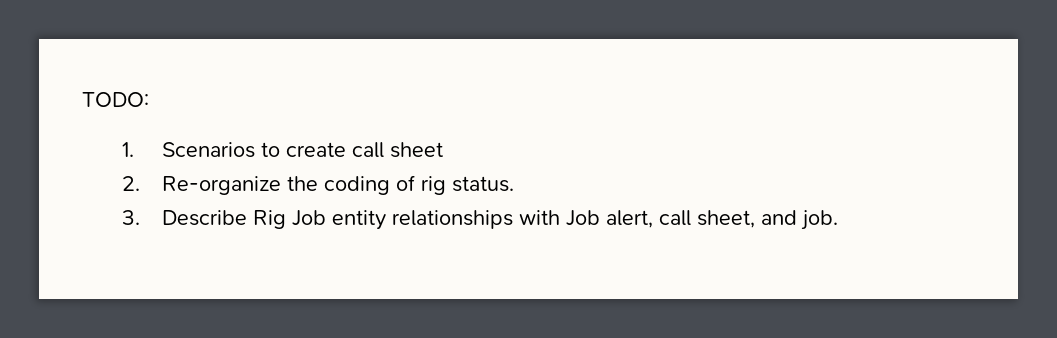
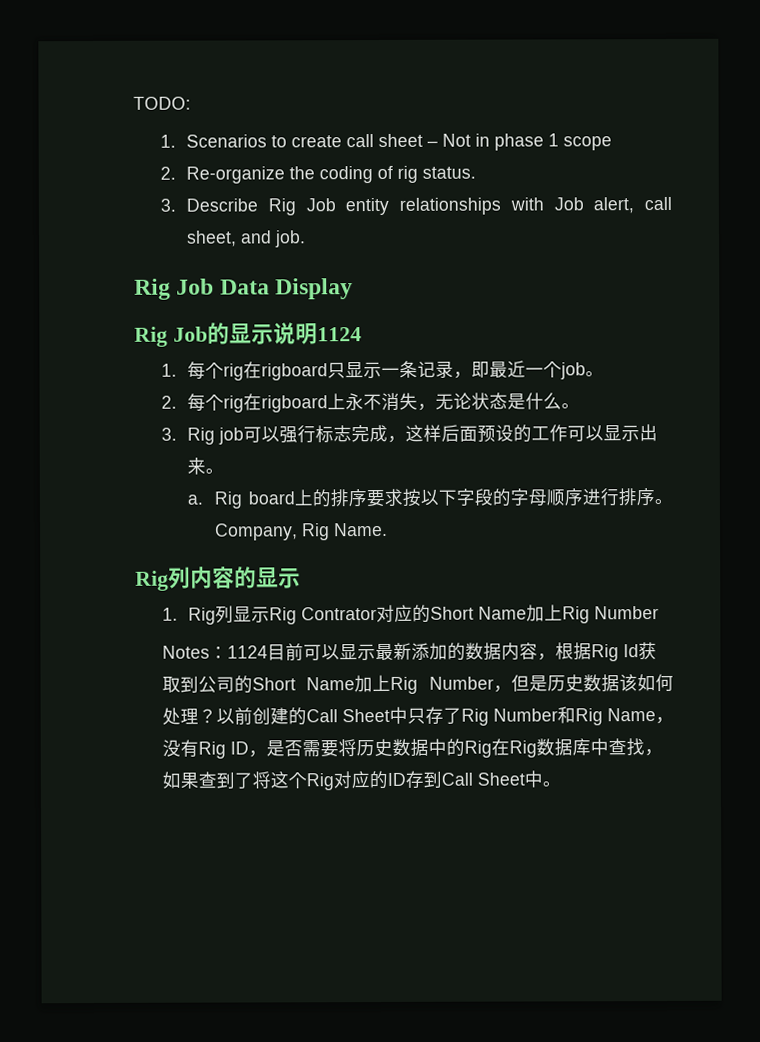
(443, 150) none -> [427,133,613,151] – Not in phase 1 scope
(838, 220) none -> [134,278,354,300] [134,322,362,347] [160,360,605,381] [160,392,581,413] [160,424,659,445] [187,457,225,475] [187,488,673,509] [214,522,388,541] [135,566,301,591] [161,604,660,625] [161,642,657,662] [161,673,674,694] [161,706,674,726] [161,738,663,759] [161,770,561,791] // Rig Job Data Display // Rig Job的显示说明1124 // 1.每个rig在rigboard只显示一条记录，即最近一个job。 // 2.每个rig在rigboard上永不消失，无论状态是什么。 // 3. Rig job可以强行标志完成，这样后面预设的工作可以显示出来。 // a. Rig board上的排序要求按以下字段的字母顺序进行排序。Company, Rig Name. // Rig列内容的显示 // 1. Rig列显示Rig Contrator对应的Short Name加上Rig Number // Notes：1124目前可以显示最新添加的数据内容，根据Rig Id获取到公司的Short Name加上Rig Number，但是历史数据该如何处理？以前创建的Call Sheet中只存了Rig Number和Rig Name，没有Rig ID，是否需要将历史数据中的Rig在Rig数据库中查找，如果查到了将这个Rig对应的ID存到Call Sheet中。

